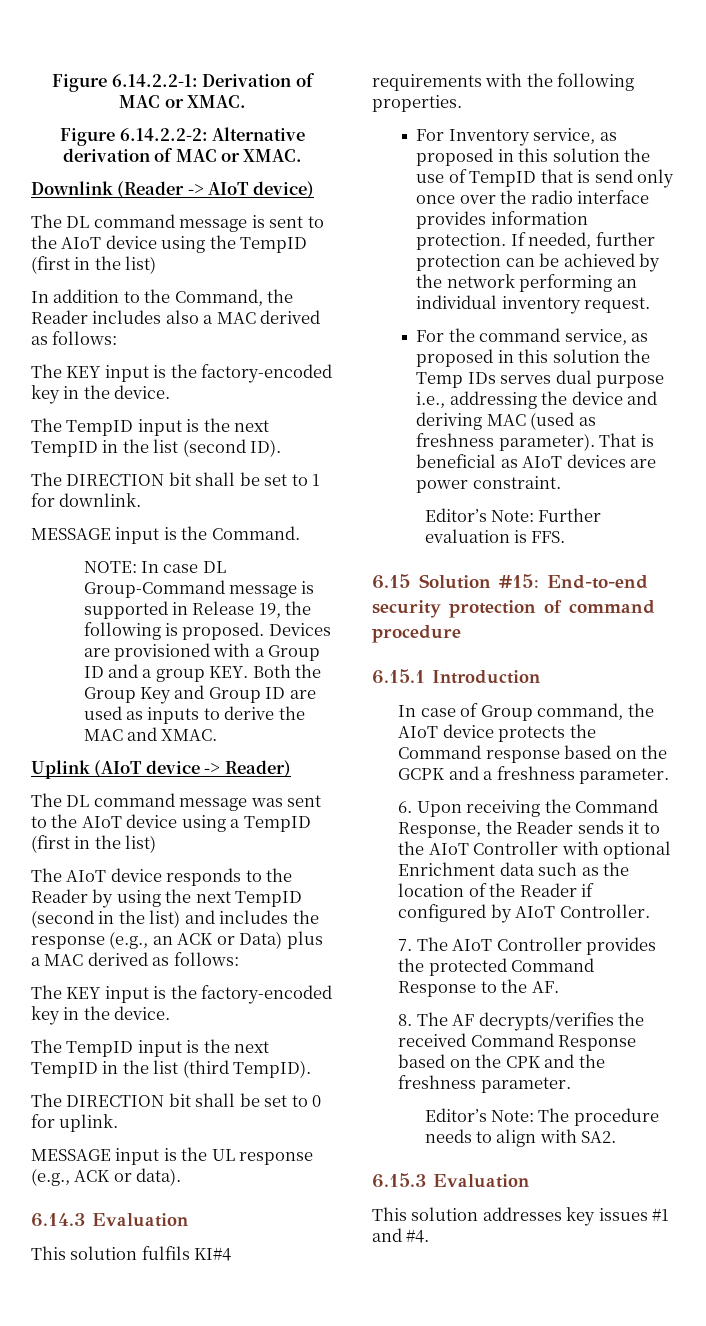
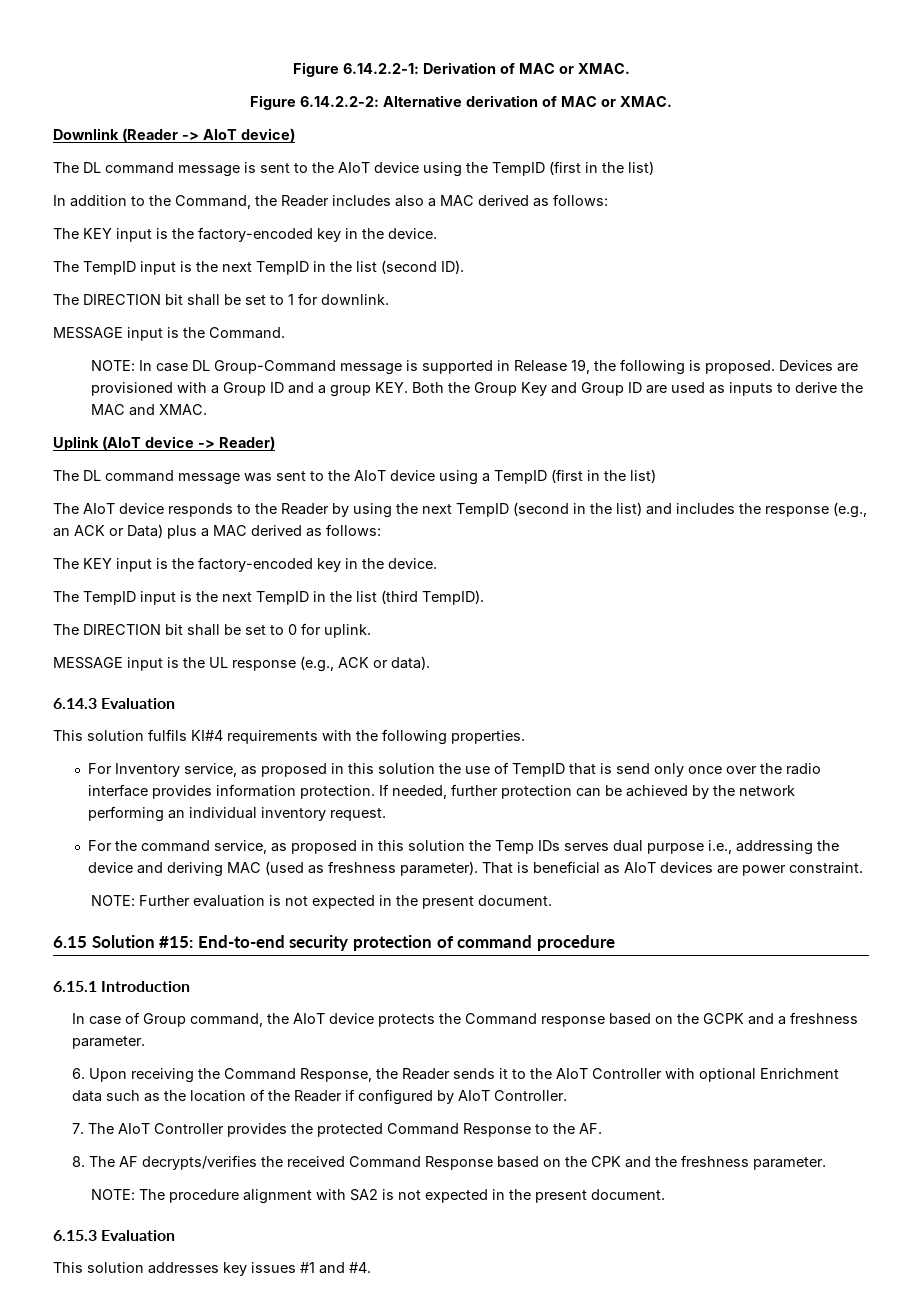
[424,508,534,522] Editor’s Note: -> [90,895,135,906] NOTE:
[531,531,566,543] FFS. -> [284,895,552,909] not expected in the present document.
[424,1108,659,1126] [424,1129,617,1147] Editor’s Note: The procedure needs to align with SA2. -> [90,1189,665,1204] NOTE: The procedure alignment with SA2 is not expected in the present document.

